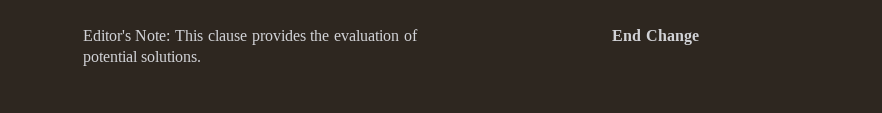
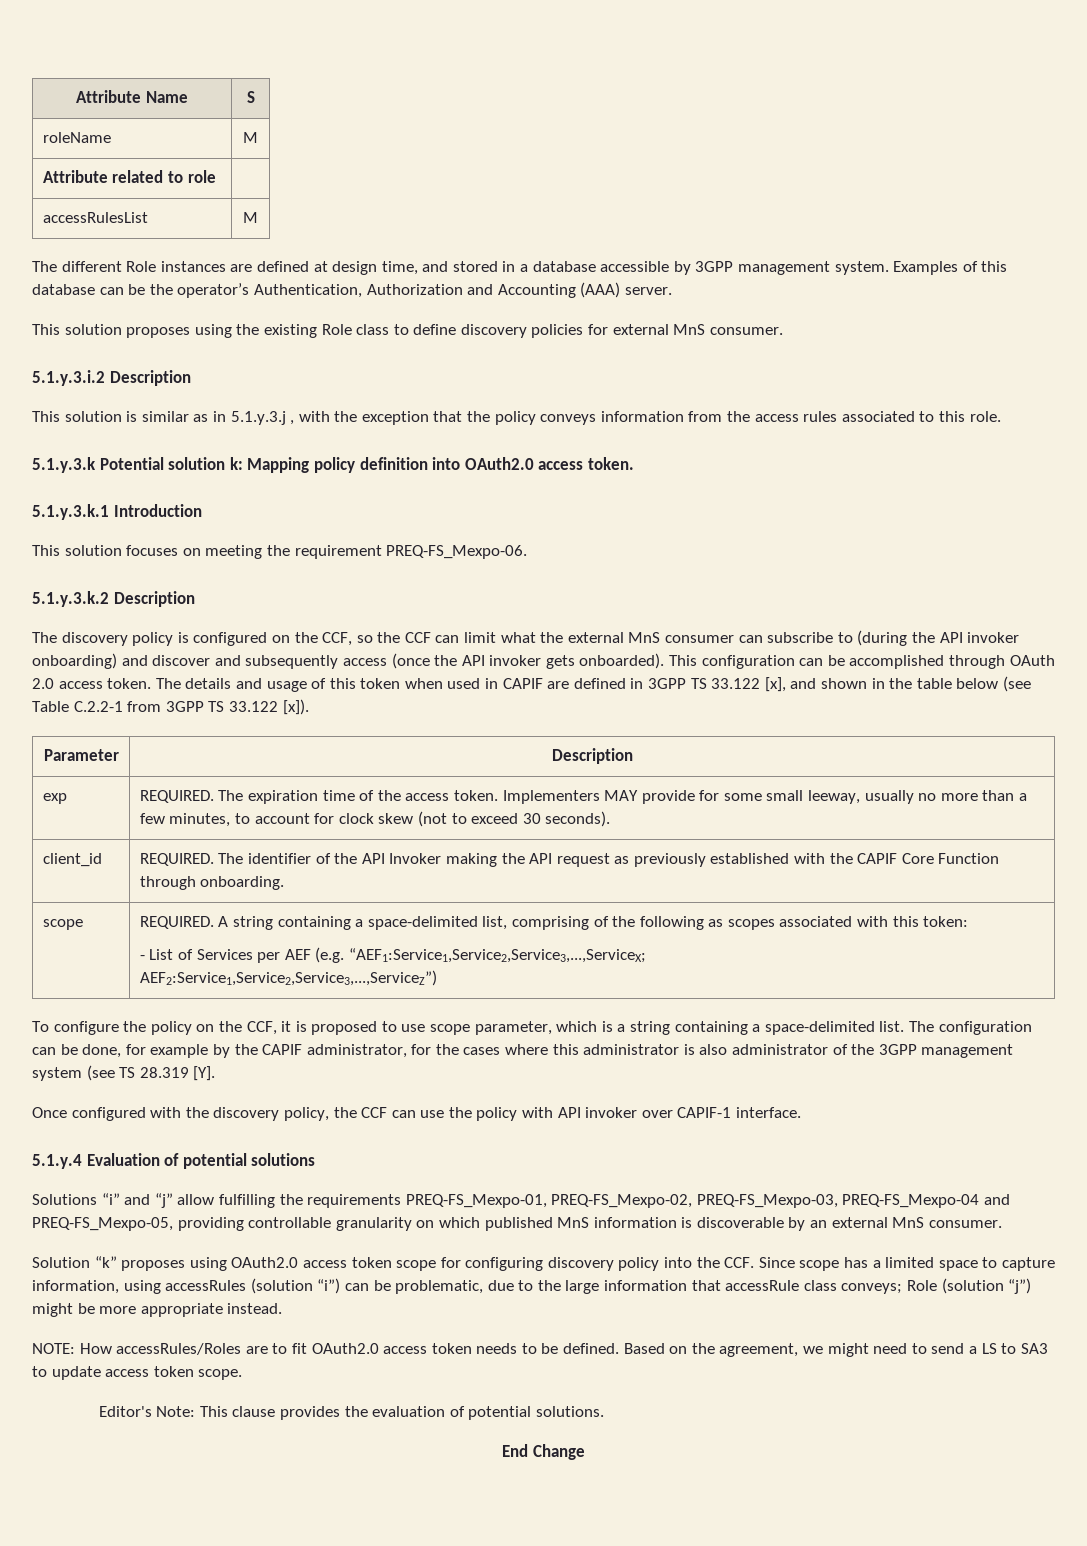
(82, 35) none -> [76,90,188,103] [246,91,255,103] [42,132,111,143] [243,132,258,143] [42,170,216,183] [42,212,148,223] [243,212,258,223] [32,261,1008,275] [32,282,672,298] [32,324,783,338] [32,370,191,386] [32,411,1001,425] [32,457,634,473] [32,504,202,520] [32,545,528,559] [32,591,195,607] [32,630,1020,646] [32,653,1055,669] [32,676,1031,692] [32,699,309,715] [43,749,119,761] [551,748,633,764] [42,793,67,804] [139,790,1028,804] [139,811,611,827] [42,853,102,867] [139,853,1000,867] [139,876,285,890] [42,919,83,930] [139,916,969,930] [139,947,646,963] [139,970,437,986] [32,1021,1032,1035] [32,1044,1014,1058] [32,1065,216,1081] [32,1107,802,1121] [32,1153,316,1169] [32,1193,1011,1208] [32,1217,1002,1231] [32,1256,1055,1271] [32,1278,1032,1294] [32,1303,283,1317] [32,1343,1048,1357] [32,1366,243,1380] Attribute Name | S // roleName | M // Attribute related to role | // accessRulesList | M // The different Role instances are defined at design time, and stored in a database accessible by 3GPP management system. Examples of this database can be the operator’s Authentication, Authorization and Accounting (AAA) server. // This solution proposes using the existing Role class to define discovery policies for external MnS consumer. // 5.1.y.3.i.2 Description // This solution is similar as in 5.1.y.3.j , with the exception that the policy conveys information from the access rules associated to this role. // 5.1.y.3.k Potential solution k: Mapping policy definition into OAuth2.0 access token. // 5.1.y.3.k.1 Introduction // This solution focuses on meeting the requirement PREQ-FS_Mexpo-06. // 5.1.y.3.k.2 Description // The discovery policy is configured on the CCF, so the CCF can limit what the external MnS consumer can subscribe to (during the API invoker onboarding) and discover and subsequently access (once the API invoker gets onboarded). This configuration can be accomplished through OAuth 2.0 access token. The details and usage of this token when used in CAPIF are defined in 3GPP TS 33.122 [x], and shown in the table below (see Table C.2.2-1 from 3GPP TS 33.122 [x]). // Parameter | Description // exp | REQUIRED. The expiration time of the access token. Implementers MAY provide for some small leeway, usually no more than a few minutes, to account for clock skew (not to exceed 30 seconds). // client_id | REQUIRED. The identifier of the API Invoker making the API request as previously established with the CAPIF Core Function through onboarding. // scope | REQUIRED. A string containing a space-delimited list, comprising of the following as scopes associated with this token: // - List of Services per AEF (e.g. “AEF1:Service1,Service2,Service3,...,ServiceX; // AEF2:Service1,Service2,Service3,...,ServiceZ”) // To configure the policy on the CCF, it is proposed to use scope parameter, which is a string containing a space-delimited list. The configuration can be done, for example by the CAPIF administrator, for the cases where this administrator is also administrator of the 3GPP management system (see TS 28.319 [Y]. // Once configured with the discovery policy, the CCF can use the policy with API invoker over CAPIF-1 interface. // 5.1.y.4 Evaluation of potential solutions // Solutions “i” and “j” allow fulfilling the requirements PREQ-FS_Mexpo-01, PREQ-FS_Mexpo-02, PREQ-FS_Mexpo-03, PREQ-FS_Mexpo-04 and PREQ-FS_Mexpo-05, providing controllable granularity on which published MnS information is discoverable by an external MnS consumer. // Solution “k” proposes using OAuth2.0 access token scope for configuring discovery policy into the CCF. Since scope has a limited space to capture information, using accessRules (solution “i”) can be problematic, due to the large information that accessRule class conveys; Role (solution “j”) might be more appropriate instead. // NOTE: How accessRules/Roles are to fit OAuth2.0 access token needs to be defined. Based on the agreement, we might need to send a LS to SA3 to update access token scope. //

